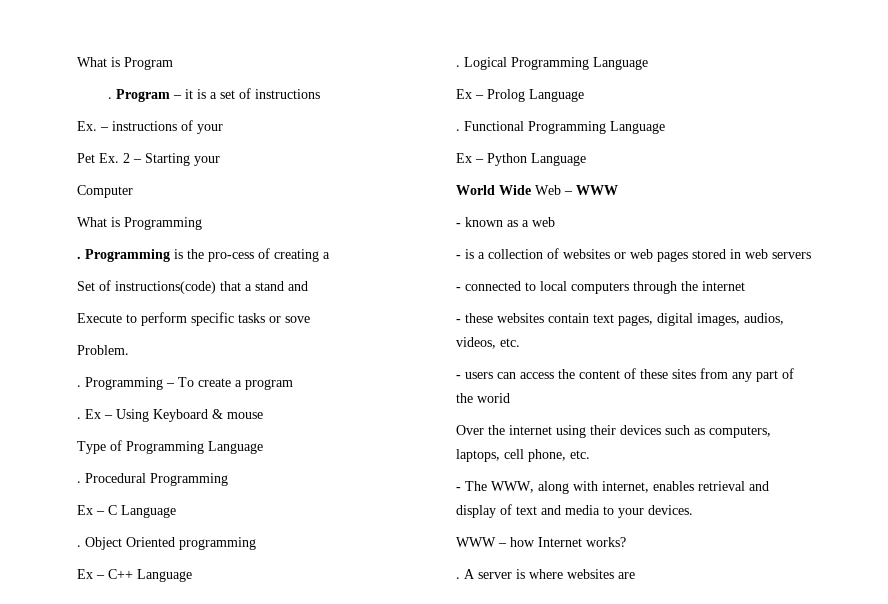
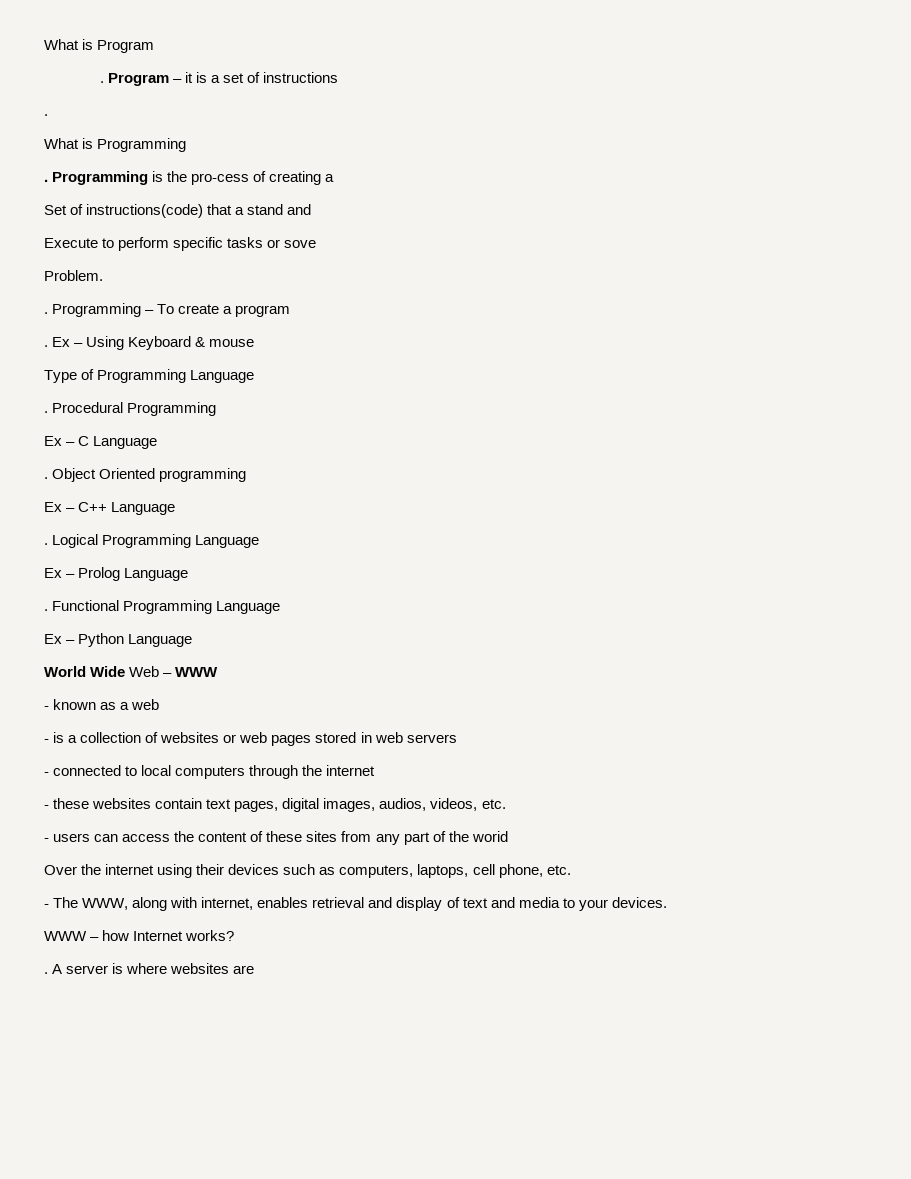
[77,120,223,134] [77,153,220,166] [77,185,133,198] Ex. – instructions of your // Pet Ex. 2 – Starting your // Computer -> [44,114,48,116] .

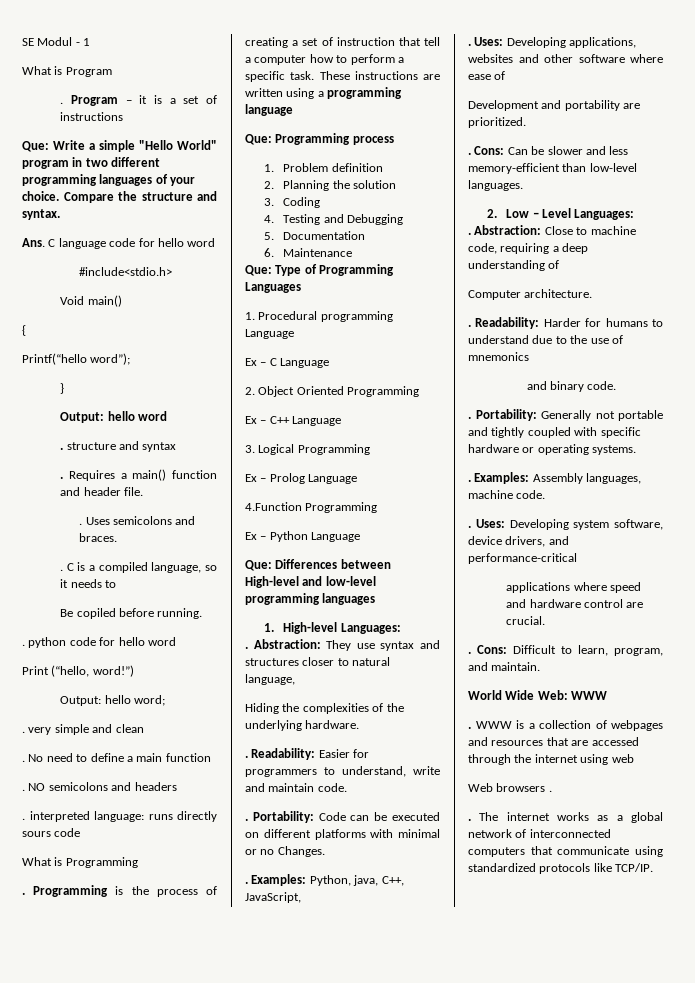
(44, 44) none -> [22,37,91,46] SE Modul - 1 //
[44,114,48,116] . -> [22,140,217,152] [22,157,161,169] [22,174,196,186] [22,191,217,203] [22,209,60,220] [22,238,216,249] [79,267,173,276] [60,295,122,307] [22,325,26,336] [22,353,131,365] [60,383,65,394] [60,411,167,423] [60,441,177,452] [60,469,218,481] [60,487,143,496] [79,516,196,525] [79,533,118,542] [60,562,217,573] [60,579,116,588] [60,608,203,619] [22,637,176,648] [22,665,134,677] [60,695,165,706] [22,724,144,735] [22,753,211,762] [22,782,177,791] [22,811,217,822] [22,828,81,837] Que: Write a simple "Hello World" program in two different programming languages of your choice. Compare the structure and syntax. // Ans. C language code for hello word // #include<stdio.h> // Void main() // { // Printf(“hello word”); // } // Output: hello word // . structure and syntax // . Requires a main() function and header file. // . Uses semicolons and braces. // . C is a compiled language, so it needs to // Be copiled before running. // . python code for hello word // Print (“hello, word!”) // Output: hello word; // . very simple and clean // . No need to define a main function // . NO semicolons and headers // . interpreted language: runs directly sours code
[191,173,250,185] pro-cess -> [156,889,198,897] process
[44,204,312,218] [44,237,317,251] [44,270,103,281] [44,303,291,317] [44,336,255,350] [44,369,255,383] [44,402,217,416] // Set of instructions(code) that a stand and // Execute to perform specific tasks or sove // Problem. // . Programming – To create a program // . Ex – Using Keyboard & mouse // Type of Programming Language // . Procedural Programming -> [302,37,440,46] [245,54,404,65] [245,71,440,82] [245,87,403,99] [245,104,293,116] [245,133,394,145] [264,163,383,172] [264,180,396,191] [264,197,321,208] [264,214,403,225] [264,231,366,240] [264,248,353,257] [245,264,395,276] [245,282,301,293] [245,311,393,322] [245,329,294,339] set of instruction that tell a computer how to perform a specific task. These instructions are written using a programming language // Que: Programming process // 1. Problem definition // 2. Planning the solution // 3. Coding // 4. Testing and Debugging // 5. Documentation // 6. Maintenance // Que: Type of Programming Languages // 1. Procedural programming Language
[44,477,48,479] . -> [245,387,255,395] 2.
[159,468,247,482] programming -> [347,386,420,397] Programming
[44,543,48,545] . -> [245,445,255,453] 3.
[195,535,260,548] Language -> (370, 449) none
[44,600,281,614] . Functional Programming Language -> [245,502,378,513] 4.Function Programming
(193, 640) none -> [245,559,391,571] [245,576,376,588] [245,593,376,605] [264,622,401,634] [245,639,440,651] [245,657,391,666] [245,674,295,685] [245,703,404,714] [245,720,360,731] [245,748,370,760] [245,766,440,777] [245,783,347,792] [245,811,440,823] [245,829,440,840] [245,846,325,857] [245,874,404,886] [245,892,301,903] [468,37,637,48] [468,54,663,63] [468,71,506,80] [468,100,641,111] [468,117,526,128] [468,146,629,155] [468,163,637,174] [468,180,523,191] [487,208,635,220] [468,225,636,235] [468,243,589,254] [468,260,560,271] [468,289,593,300] [468,317,663,329] [468,335,623,344] [468,352,529,361] [526,381,617,392] [468,409,663,421] [468,427,641,438] [468,444,637,455] [468,472,642,484] [468,490,546,499] [468,519,663,530] [468,536,569,547] [468,553,577,564] [506,582,641,593] [506,599,644,608] [506,616,546,625] [468,645,663,656] [468,662,541,671] // Que: Differences between High-level and low-level programming languages // 1. High-level Languages: // . Abstraction: They use syntax and structures closer to natural language, // Hiding the complexities of the underlying hardware. // . Readability: Easier for programmers to understand, write and maintain code. // . Portability: Code can be executed on different platforms with minimal or no Changes. // . Examples: Python, java, C++, JavaScript, // . Uses: Developing applications, websites and other software where ease of // Development and portability are prioritized. // . Cons: Can be slower and less memory-efficient than low-level languages. // 2. Low – Level Languages: // . Abstraction: Close to machine code, requiring a deep understanding of // Computer architecture. // . Readability: Harder for humans to understand due to the use of mnemonics // and binary code. // . Portability: Generally not portable and tightly coupled with specific hardware or operating systems. // . Examples: Assembly languages, machine code. // . Uses: Developing system software, device drivers, and performance-critical // applications where speed and hardware control are crucial. // . Cons: Difficult to learn, program, and maintain.
[129,666,173,677] Web – -> [537,690,568,700] Web:
[44,699,160,710] [44,732,457,746] [44,765,376,779] [44,798,506,812] [44,831,508,845] [44,864,571,878] [44,897,667,911] [44,930,235,941] [44,963,255,974] - known as a web // - is a collection of websites or web pages stored in web servers // - connected to local computers through the internet // - these websites contain text pages, digital images, audios, videos, etc. // - users can access the content of these sites from any part of the worid // Over the internet using their devices such as computers, laptops, cell phone, etc. // - The WWW, along with internet, enables retrieval and display of text and media to your devices. // WWW – how Internet works? // . A server is where websites are -> [468,720,663,731] [468,737,639,746] [468,754,634,765] [468,783,552,792] [468,812,663,823] [468,829,611,838] [468,846,663,857] [468,863,654,874] . WWW is a collection of webpages and resources that are accessed through the internet using web // Web browsers . // . The internet works as a global network of interconnected computers that communicate using standardized protocols like TCP/IP.

